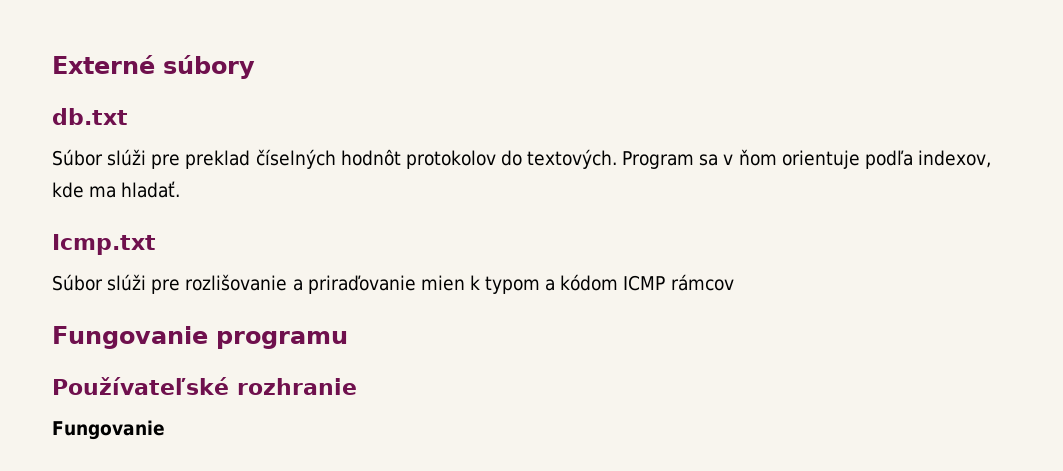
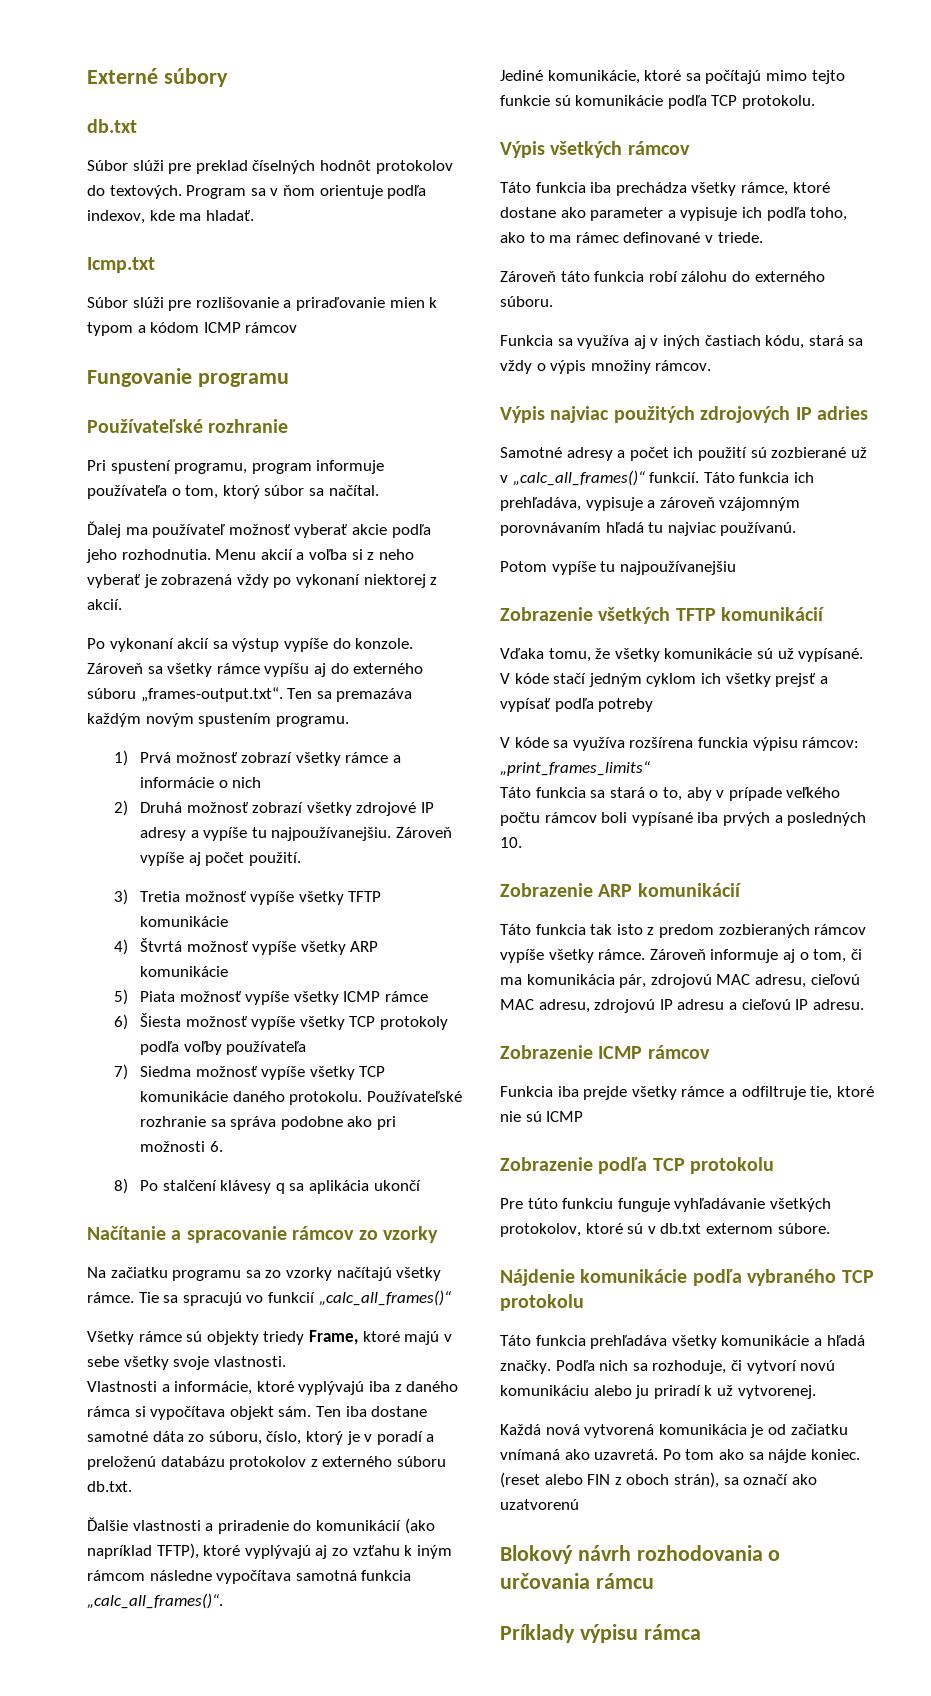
[52,420,165,440] Fungovanie -> [87,460,385,474] [87,485,379,499] [87,521,431,538] [86,549,414,563] [87,574,438,588] [87,599,122,610] [87,638,414,652] [87,663,424,677] [87,687,413,702] [87,713,349,727] [113,750,401,766] [140,777,262,788] [113,800,434,816] [140,827,452,841] [140,852,301,866] [113,889,382,905] [140,916,229,927] [113,938,379,955] [140,966,229,977] [113,989,428,1005] [113,1013,448,1030] [140,1041,307,1055] [113,1064,386,1080] [140,1091,462,1105] [140,1116,396,1130] [140,1141,223,1152] [113,1178,421,1194] [87,1226,438,1243] [87,1267,442,1281] [87,1290,451,1306] [87,1330,452,1345] [87,1356,286,1370] [87,1381,459,1395] [87,1406,428,1420] [87,1431,435,1445] [87,1456,446,1470] [87,1481,132,1492] [87,1517,435,1534] [87,1543,452,1559] [87,1570,412,1584] [87,1593,223,1609] [500,70,845,84] [500,95,815,109] [500,141,690,158] [500,182,830,196] [500,207,848,221] [500,232,763,243] [500,271,825,282] [500,296,553,307] [500,335,864,349] [500,360,712,374] [500,406,868,423] [500,447,867,461] [500,470,814,486] [500,497,801,511] [500,522,797,536] [500,561,736,575] [500,607,825,624] [500,648,864,662] [500,673,828,687] [500,698,654,712] [500,737,860,751] [500,761,650,776] [500,787,841,801] [500,812,867,826] [500,837,522,848] [500,883,741,897] [500,924,867,938] [500,949,862,963] [500,974,860,988] [500,999,864,1013] [500,1045,710,1059] [500,1086,874,1100] [500,1111,584,1122] [500,1157,775,1174] [500,1198,831,1212] [500,1223,830,1237] [500,1269,874,1286] [500,1294,584,1311] [500,1335,865,1349] [500,1360,836,1374] [500,1385,816,1399] [500,1424,848,1438] [500,1449,860,1463] [500,1472,817,1488] [500,1499,579,1510] [500,1545,781,1564] [500,1573,654,1589] [500,1624,701,1643] Pri spustení programu, program informuje používateľa o tom, ktorý súbor sa načítal. // Ďalej ma používateľ možnosť vyberať akcie podľa jeho rozhodnutia. Menu akcií a voľba si z neho vyberať je zobrazená vždy po vykonaní niektorej z akcií. // Po vykonaní akcií sa výstup vypíše do konzole. Zároveň sa všetky rámce vypíšu aj do externého súboru „frames-output.txt“. Ten sa premazáva každým novým spustením programu. // 1) Prvá možnosť zobrazí všetky rámce a informácie o nich // 2) Druhá možnosť zobrazí všetky zdrojové IP adresy a vypíše tu najpoužívanejšiu. Zároveň vypíše aj počet použití. // 3) Tretia možnosť vypíše všetky TFTP komunikácie // 4) Štvrtá možnosť vypíše všetky ARP komunikácie // 5) Piata možnosť vypíše všetky ICMP rámce // 6) Šiesta možnosť vypíše všetky TCP protokoly podľa voľby používateľa // 7) Siedma možnosť vypíše všetky TCP komunikácie daného protokolu. Používateľské rozhranie sa správa podobne ako pri možnosti 6. // 8) Po stalčení klávesy q sa aplikácia ukončí // Načítanie a spracovanie rámcov zo vzorky // Na začiatku programu sa zo vzorky načítajú všetky rámce. Tie sa spracujú vo funkcií „calc_all_frames()“ // Všetky rámce sú objekty triedy Frame, ktoré majú v sebe všetky svoje vlastnosti. // Vlastnosti a informácie, ktoré vyplývajú iba z daného rámca si vypočítava objekt sám. Ten iba dostane samotné dáta zo súboru, číslo, ktorý je v poradí a preloženú databázu protokolov z externého súboru db.txt. // Ďalšie vlastnosti a priradenie do komunikácií (ako napríklad TFTP), ktoré vyplývajú aj zo vzťahu k iným rámcom následne vypočítava samotná funkcia „calc_all_frames()“. // Jediné komunikácie, ktoré sa počítajú mimo tejto funkcie sú komunikácie podľa TCP protokolu. // Výpis všetkých rámcov // Táto funkcia iba prechádza všetky rámce, ktoré dostane ako parameter a vypisuje ich podľa toho, ako to ma rámec definované v triede. // Zároveň táto funkcia robí zálohu do externého súboru. // Funkcia sa využíva aj v iných častiach kódu, stará sa vždy o výpis množiny rámcov. // Výpis najviac použitých zdrojových IP adries // Samotné adresy a počet ich použití sú zozbierané už v „calc_all_frames()“ funkcií. Táto funkcia ich prehľadáva, vypisuje a zároveň vzájomným porovnávaním hľadá tu najviac používanú. // Potom vypíše tu najpoužívanejšiu // Zobrazenie všetkých TFTP komunikácií // Vďaka tomu, že všetky komunikácie sú už vypísané. V kóde stačí jedným cyklom ich všetky prejsť a vypísať podľa potreby // V kóde sa využíva rozšírena funckia výpisu rámcov: „print_frames_limits“ // Táto funkcia sa stará o to, aby v prípade veľkého počtu rámcov boli vypísané iba prvých a posledných 10. // Zobrazenie ARP komunikácií // Táto funkcia tak isto z predom zozbieraných rámcov vypíše všetky rámce. Zároveň informuje aj o tom, či ma komunikácia pár, zdrojovú MAC adresu, cieľovú MAC adresu, zdrojovú IP adresu a cieľovú IP adresu. // Zobrazenie ICMP rámcov // Funkcia iba prejde všetky rámce a odfiltruje tie, ktoré nie sú ICMP // Zobrazenie podľa TCP protokolu // Pre túto funkciu funguje vyhľadávanie všetkých protokolov, ktoré sú v db.txt externom súbore. // Nájdenie komunikácie podľa vybraného TCP protokolu // Táto funkcia prehľadáva všetky komunikácie a hľadá značky. Podľa nich sa rozhoduje, či vytvorí novú komunikáciu alebo ju priradí k už vytvorenej. // Každá nová vytvorená komunikácia je od začiatku vnímaná ako uzavretá. Po tom ako sa nájde koniec. (reset alebo FIN z oboch strán), sa označí ako uzatvorenú // Blokový návrh rozhodovania o určovania rámcu // Príklady výpisu rámca

